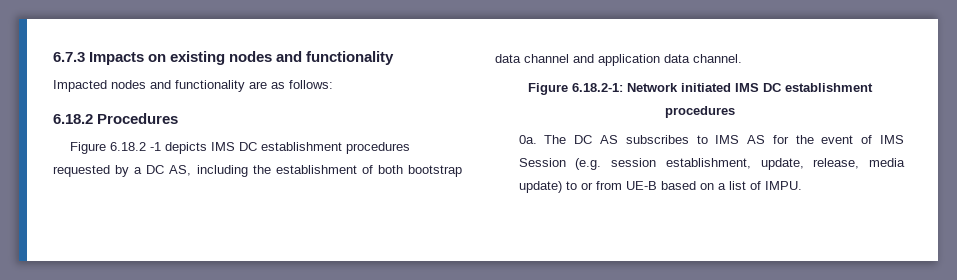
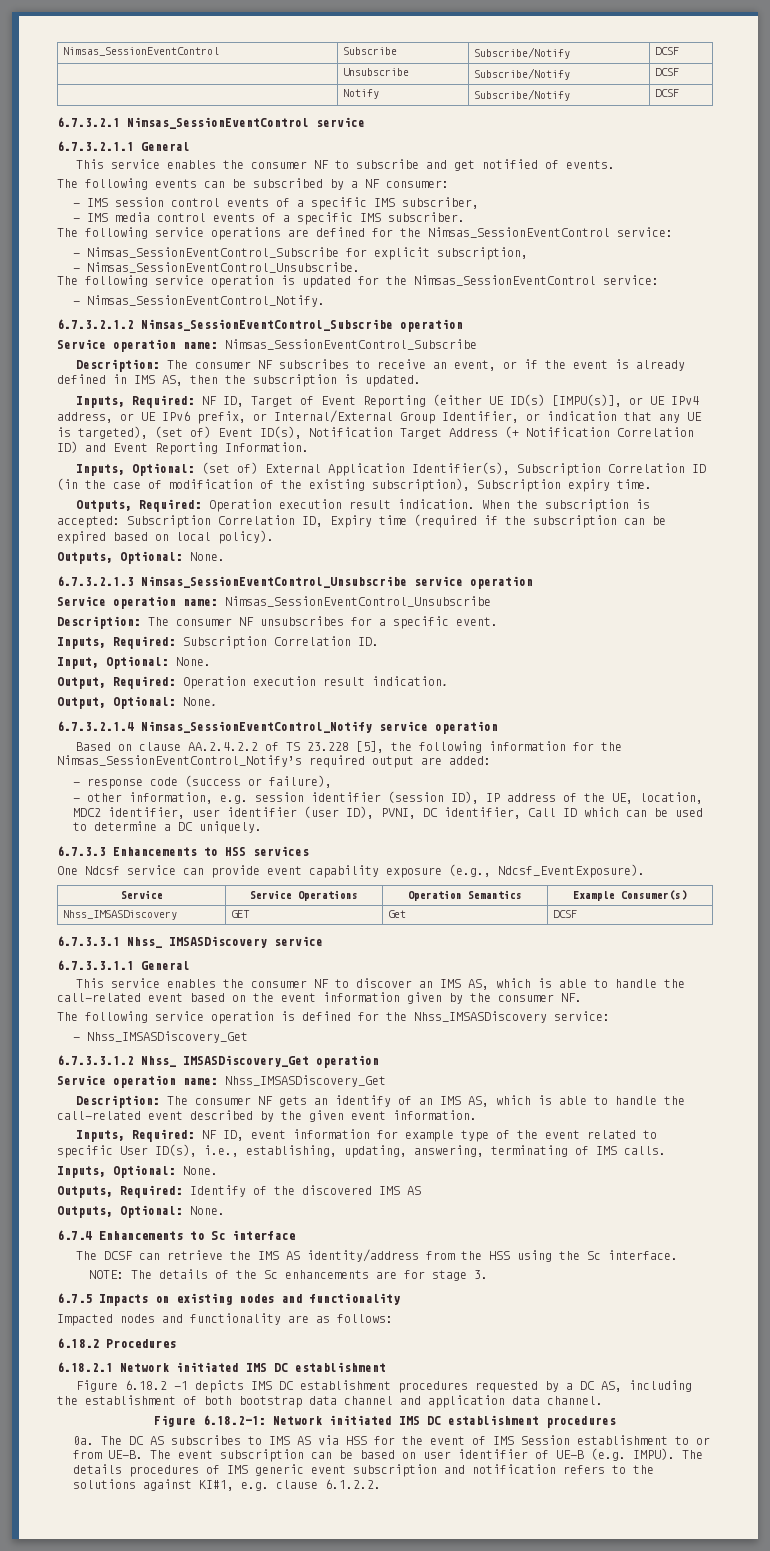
[53,52,85,62] 6.7.3 -> [63,47,220,56] [343,47,398,55] [474,47,571,59] [655,47,680,55] [343,68,410,76] [474,68,571,80] [655,68,680,76] [343,89,380,99] [474,89,571,101] [655,89,680,97] [57,117,365,129] [57,141,190,151] [76,159,616,171] [57,178,449,190] [73,197,480,210] [73,212,466,225] [57,227,673,240] [73,247,529,260] [73,262,361,273] [57,275,659,288] [73,295,326,307] [57,319,463,332] [57,339,477,352] [76,359,686,372] [57,374,421,387] [76,394,700,408] [57,410,702,424] [57,426,694,439] [57,441,309,455] [76,462,707,476] [57,478,652,492] [76,499,651,512] [57,514,666,528] [57,530,274,544] [57,551,225,564] [57,576,533,589] [57,596,491,609] [57,616,498,629] [57,636,379,649] [57,656,211,669] [57,676,449,689] [57,696,218,709] [57,721,498,734] [76,741,623,753] [57,755,491,768] [73,775,333,789] [73,791,704,804] [73,806,704,819] [73,821,263,834] [57,846,309,856] [57,864,645,878] [120,890,163,899] [250,890,358,901] [408,890,522,901] [573,890,687,901] [63,910,178,920] [231,910,251,918] [388,910,407,918] [553,910,578,918] [57,936,323,948] [57,960,190,970] [76,978,686,990] [57,992,582,1004] [57,1011,610,1024] [73,1031,249,1043] [57,1055,379,1068] [57,1075,386,1088] [76,1095,686,1108] [57,1110,477,1122] [76,1129,658,1142] [57,1144,666,1158] [57,1165,218,1178] [57,1185,421,1198] [57,1205,225,1218] [57,1230,295,1240] [76,1249,679,1262] [89,1269,489,1281] [57,1293,92,1303] Nimsas_SessionEventControl | Subscribe | Subscribe/Notify | DCSF // | Unsubscribe | Subscribe/Notify | DCSF // | Notify | Subscribe/Notify | DCSF // 6.7.3.2.1 Nimsas_SessionEventControl service // 6.7.3.2.1.1 General // This service enables the consumer NF to subscribe and get notified of events. // The following events can be subscribed by a NF consumer: // - IMS session control events of a specific IMS subscriber, // - IMS media control events of a specific IMS subscriber. // The following service operations are defined for the Nimsas_SessionEventControl service: // - Nimsas_SessionEventControl_Subscribe for explicit subscription, // - Nimsas_SessionEventControl_Unsubscribe. // The following service operation is updated for the Nimsas_SessionEventControl service: // - Nimsas_SessionEventControl_Notify. // 6.7.3.2.1.2 Nimsas_SessionEventControl_Subscribe operation // Service operation name: Nimsas_SessionEventControl_Subscribe // Description: The consumer NF subscribes to receive an event, or if the event is already defined in IMS AS, then the subscription is updated. // Inputs, Required: NF ID, Target of Event Reporting (either UE ID(s) [IMPU(s)], or UE IPv4 address, or UE IPv6 prefix, or Internal/External Group Identifier, or indication that any UE is targeted), (set of) Event ID(s), Notification Target Address (+ Notification Correlation ID) and Event Reporting Information. // Inputs, Optional: (set of) External Application Identifier(s), Subscription Correlation ID (in the case of modification of the existing subscription), Subscription expiry time. // Outputs, Required: Operation execution result indication. When the subscription is accepted: Subscription Correlation ID, Expiry time (required if the subscription can be expired based on local policy). // Outputs, Optional: None. // 6.7.3.2.1.3 Nimsas_SessionEventControl_Unsubscribe service operation // Service operation name: Nimsas_SessionEventControl_Unsubscribe // Description: The consumer NF unsubscribes for a specific event. // Inputs, Required: Subscription Correlation ID. // Input, Optional: None. // Output, Required: Operation execution result indication. // Output, Optional: None. // 6.7.3.2.1.4 Nimsas_SessionEventControl_Notify service operation // Based on clause AA.2.4.2.2 of TS 23.228 [5], the following information for the Nimsas_SessionEventControl_Notify’s required output are added: // - response code (success or failure), // - other information, e.g. session identifier (session ID), IP address of the UE, location, MDC2 identifier, user identifier (user ID), PVNI, DC identifier, Call ID which can be used to determine a DC uniquely. // 6.7.3.3 Enhancements to HSS services // One Ndcsf service can provide event capability exposure (e.g., Ndcsf_EventExposure). // Service | Service Operations | Operation Semantics | Example Consumer(s) // Nhss_IMSASDiscovery | GET | Get | DCSF // 6.7.3.3.1 Nhss_ IMSASDiscovery service // 6.7.3.3.1.1 General // This service enables the consumer NF to discover an IMS AS, which is able to handle the call-related event based on the event information given by the consumer NF. // The following service operation is defined for the Nhss_IMSASDiscovery service: // - Nhss_IMSASDiscovery_Get // 6.7.3.3.1.2 Nhss_ IMSASDiscovery_Get operation // Service operation name: Nhss_IMSASDiscovery_Get // Description: The consumer NF gets an identify of an IMS AS, which is able to handle the call-related event described by the given event information. // Inputs, Required: NF ID, event information for example type of the event related to specific User ID(s), i.e., establishing, updating, answering, terminating of IMS calls. // Inputs, Optional: None. // Outputs, Required: Identify of the discovered IMS AS // Outputs, Optional: None. // 6.7.4 Enhancements to Sc interface // The DCSF can retrieve the IMS AS identity/address from the HSS using the Sc interface. // NOTE: The details of the Sc enhancements are for stage 3. // 6.7.5
(179, 118) none -> [57,1362,386,1372] // 6.18.2.1 Network initiated IMS DC establishment
(766, 139) none -> [318,1435,368,1445] via HSS
[575,158,905,170] [518,181,802,193] (e.g. session establishment, update, release, media update) to or from UE-B based on a list of IMPU. -> [577,1435,711,1445] [73,1448,704,1462] [73,1464,655,1477] [73,1479,382,1491] establishment to or from UE-B. The event subscription can be based on user identifier of UE-B (e.g. IMPU). The details procedures of IMS generic event subscription and notification refers to the solutions against KI#1, e.g. clause 6.1.2.2.

